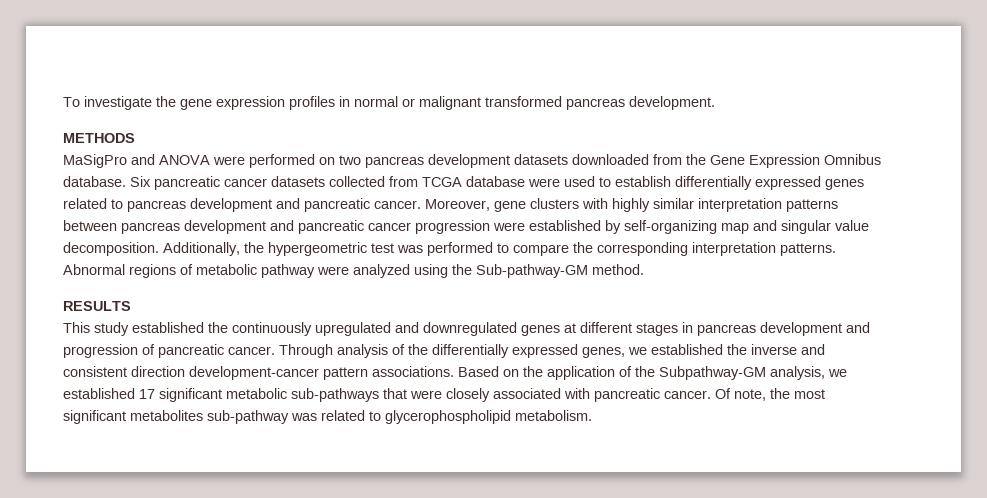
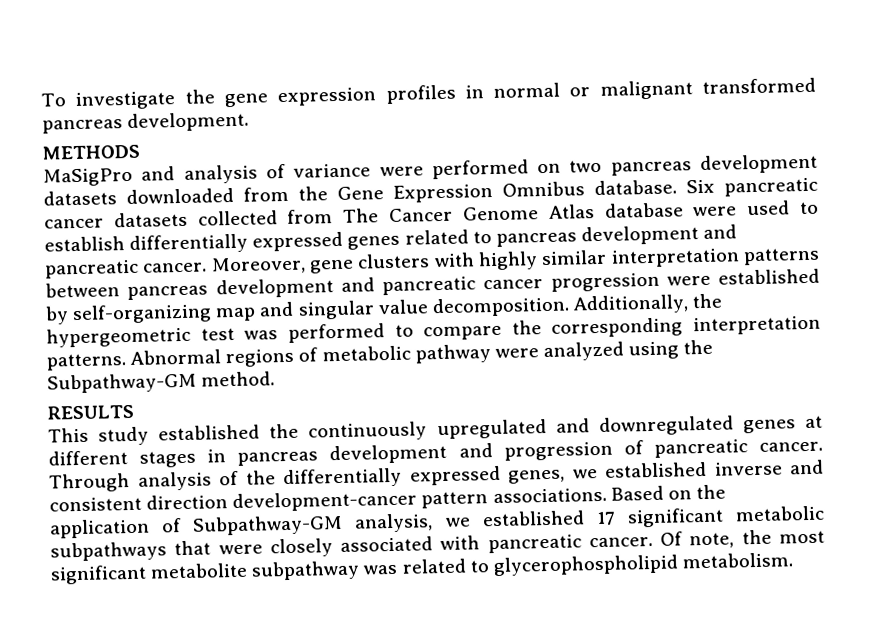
[159,155,210,165] ANOVA -> [183,163,372,184] analysis of variance
[422,177,462,187] TCGA -> [343,204,595,223] The Cancer Genome Atlas
[476,264,588,278] Sub-pathway-GM -> [47,372,197,394] Subpathway-GM
[727,344,747,355] the -> (707, 469) none
[635,366,655,377] the -> (183, 525) none
[291,388,379,402] sub-pathways -> [50,541,167,562] subpathways
[130,410,289,424] metabolites sub-pathway -> [150,560,361,581] metabolite subpathway

